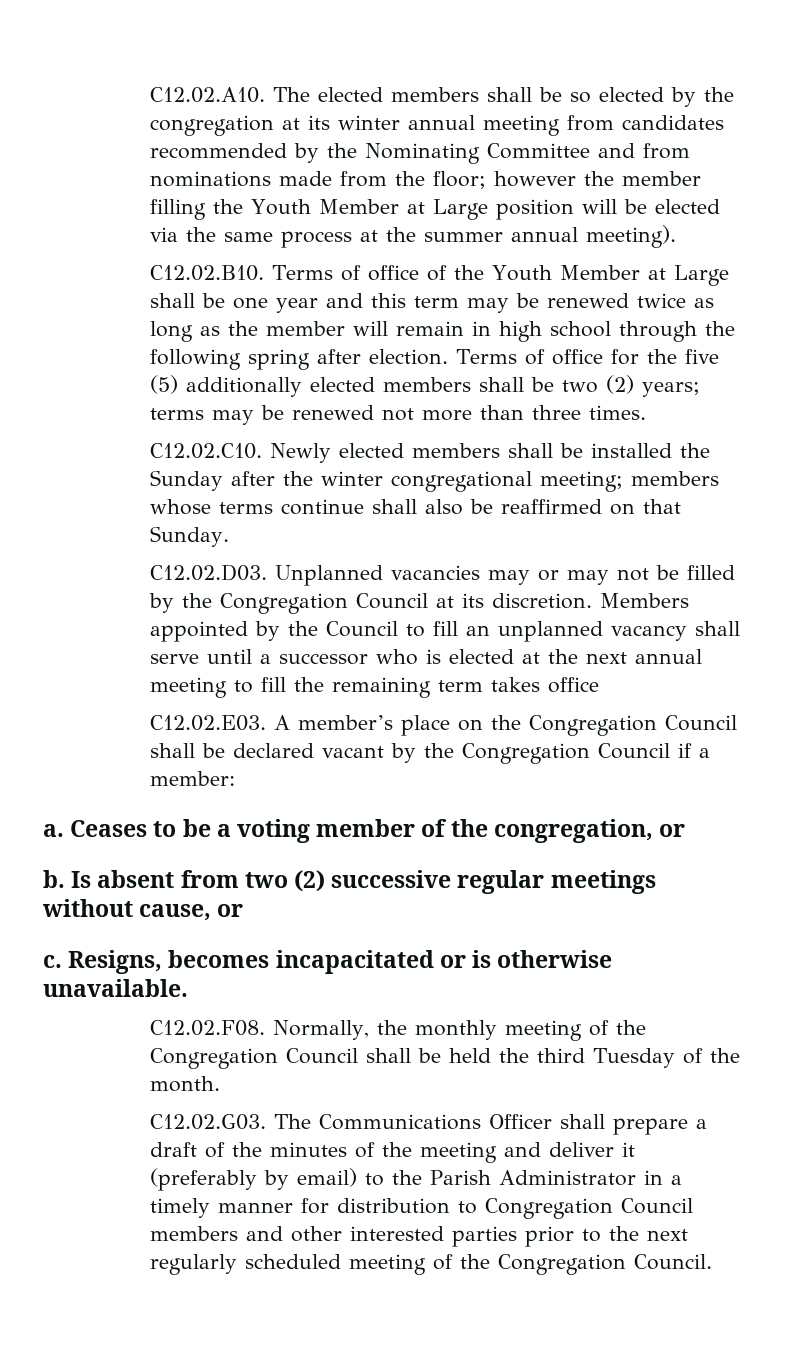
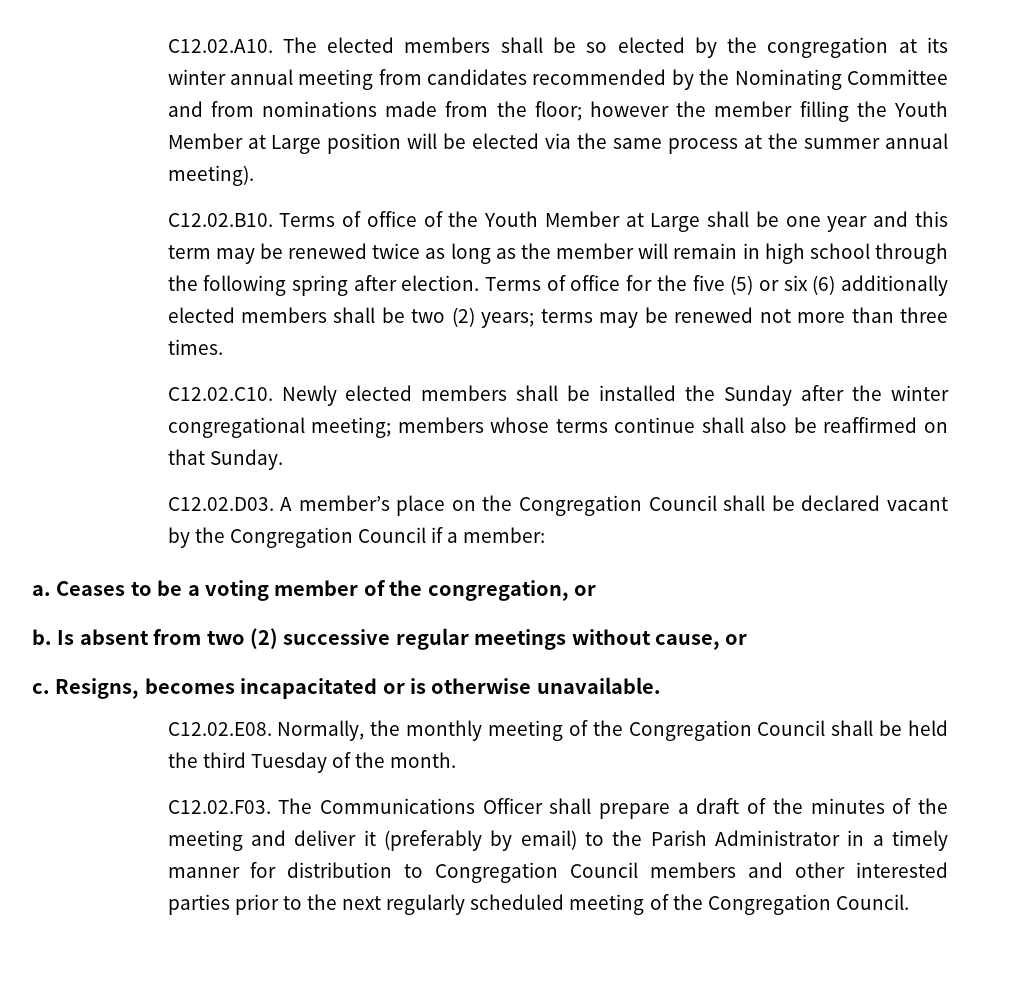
(178, 384) none -> [758,275,836,295] or six (6)
[274,565,735,586] [148,593,689,614] [149,621,740,642] [149,649,702,665] [149,677,599,698] [149,715,266,731] Unplanned vacancies may or may not be filled by the Congregation Council at its discretion. Members appointed by the Council to fill an unplanned vacancy shall serve until a successor who is elected at the next annual meeting to fill the remaining term takes office // C12.02.E03. -> (274, 504) none
[149,1020,265,1036] C12.02.F08. -> [167,722,272,736] C12.02.E08.
[149,1114,266,1130] C12.02.G03. -> [167,800,271,814] C12.02.F03.

